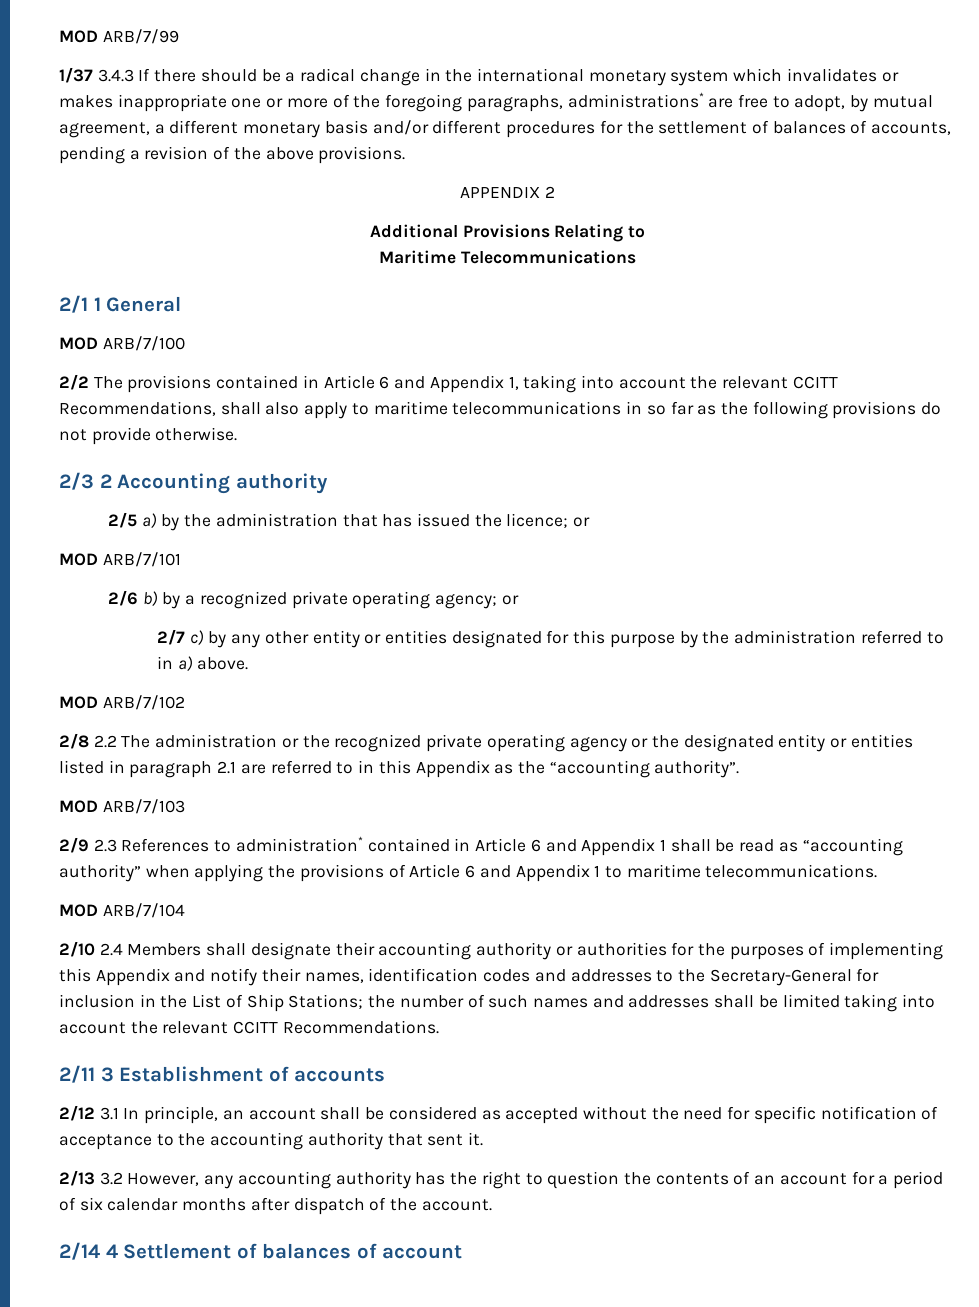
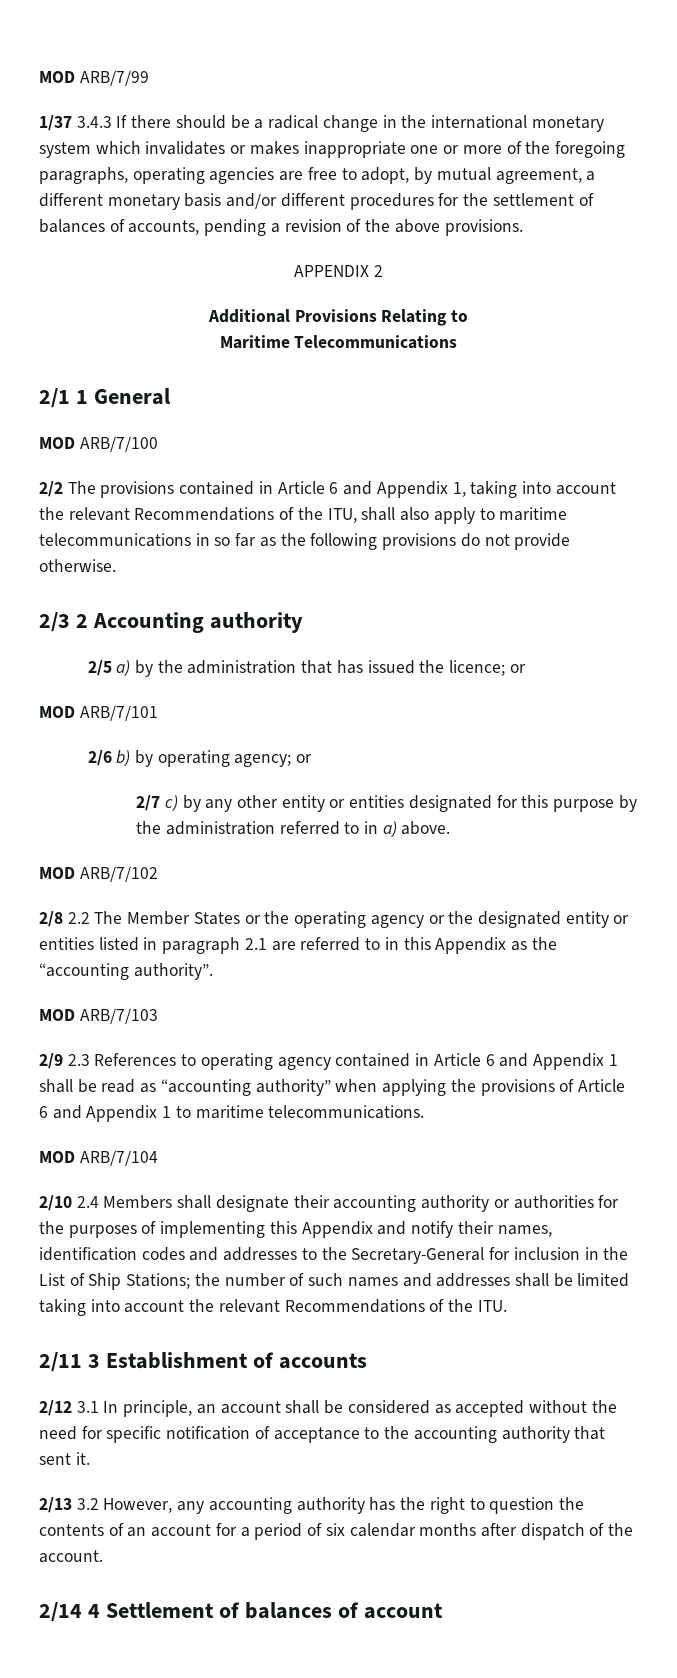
[567,92,704,108] administrations* -> [132,167,275,184] operating agencies
[792,376,838,389] [59,401,216,416] CCITT Recommendations, -> [134,507,357,523] Recommendations of the ITU,
[185,591,348,609] a recognized private -> (153, 758) none
[155,734,483,752] administration or the recognized private -> [127,911,290,925] Member States or the
[235,836,363,852] administration* -> [200,1053,331,1070] operating agency
[233,1020,439,1034] CCITT Recommendations. -> [284,1299,507,1313] Recommendations of the ITU.

